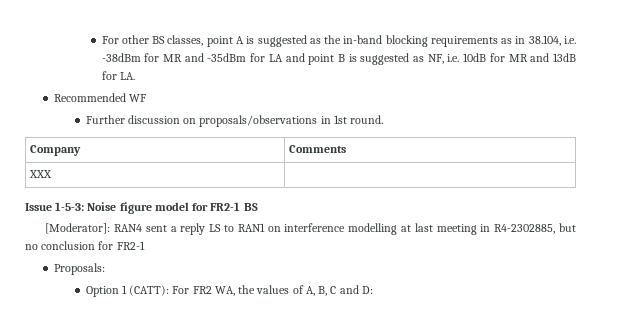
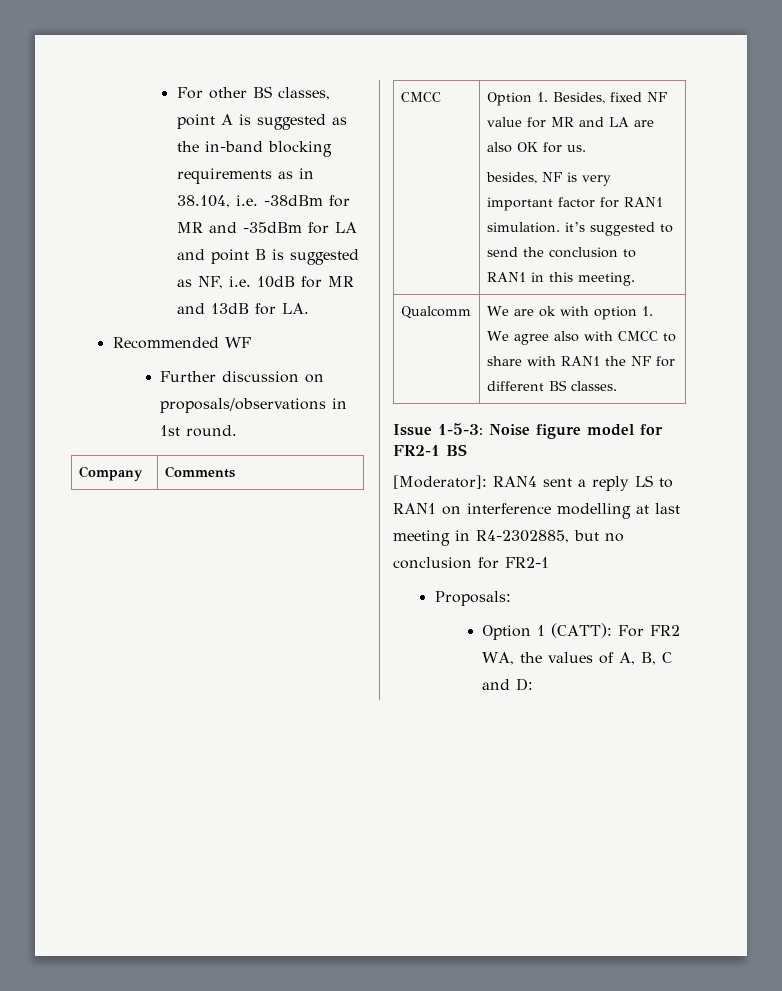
[28,170,52,178] XXX | -> [400,92,441,102] [486,92,667,106] [486,117,654,128] [486,142,586,153] [485,172,611,186] [486,197,663,211] [486,222,673,236] [486,247,636,258] [486,272,635,286] [400,306,471,319] [486,306,653,320] [486,331,676,345] [486,356,675,367] [486,380,617,391] CMCC | Option 1. Besides, fixed NF value for MR and LA are also OK for us. // besides, NF is very important factor for RAN1 simulation. it’s suggested to send the conclusion to RAN1 in this meeting. // Qualcomm | We are ok with option 1. We agree also with CMCC to share with RAN1 the NF for different BS classes.

